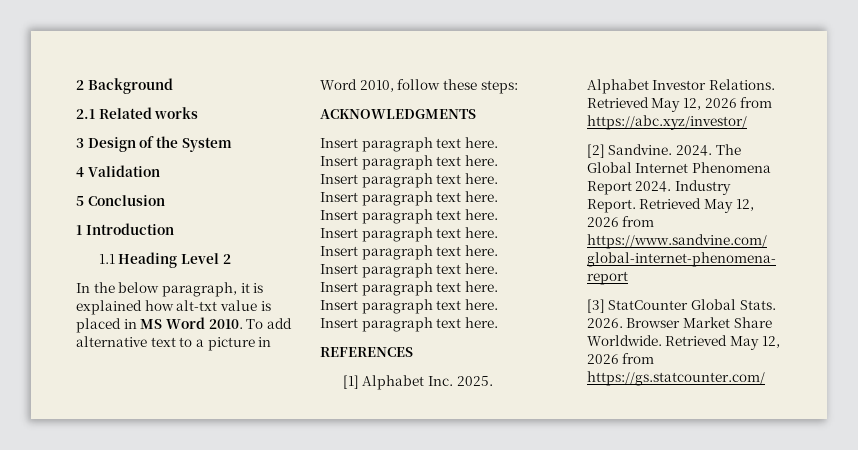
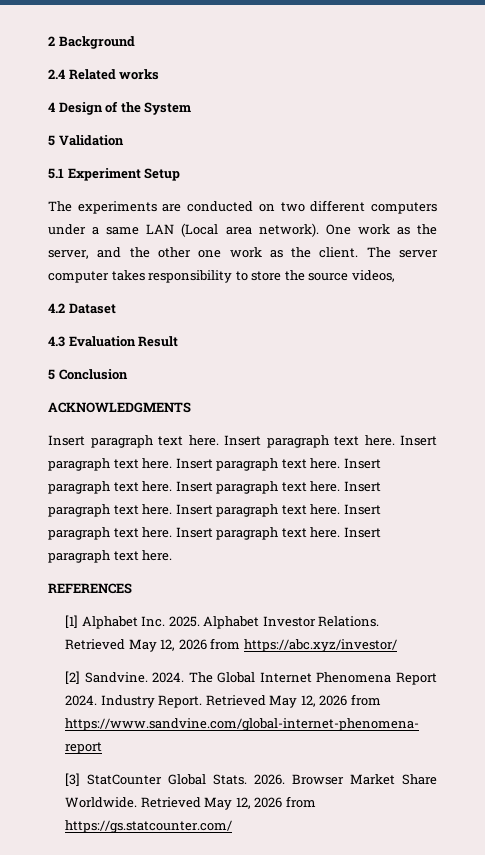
[76,109,95,119] 2.1 -> [48,69,65,79] 2.4
[76,138,84,148] 3 -> [48,102,55,112] 4
[76,167,84,177] 4 -> [48,135,55,146] 5
[76,195,165,206] [76,223,174,235] [98,252,231,268] [76,282,264,297] [76,300,271,315] [76,317,292,333] [76,336,272,351] [320,79,518,94] 5 Conclusion // 1 Introduction // 1.1 Heading Level 2 // In the below paragraph, it is explained how alt-txt value is placed in MS Word 2010. To add alternative text to a picture in Word 2010, follow these steps: -> [48,168,181,181] [48,200,438,214] [48,223,438,237] [48,247,439,259] [48,270,395,283] [48,303,116,314] [48,336,179,347] [48,369,128,380] 5.1 Experiment Setup // The experiments are conducted on two different computers under a same LAN (Local area network). One work as the server, and the other one work as the client. The server computer takes responsibility to store the source videos, // 4.2 Dataset // 4.3 Evaluation Result // 5 Conclusion

